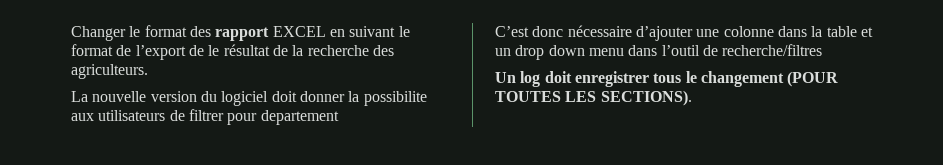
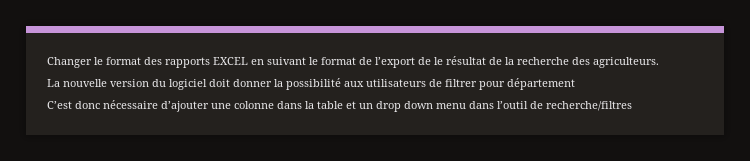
[215,27,270,41] rapport -> [165,57,210,68] rapports
[363,91,427,106] possibilite -> [286,78,341,90] possibilité
[260,110,339,125] departement -> [507,78,575,90] département
[495,71,839,87] [495,90,692,106] // Un log doit enregistrer tous le changement (POUR TOUTES LES SECTIONS). -> (632, 106) none

